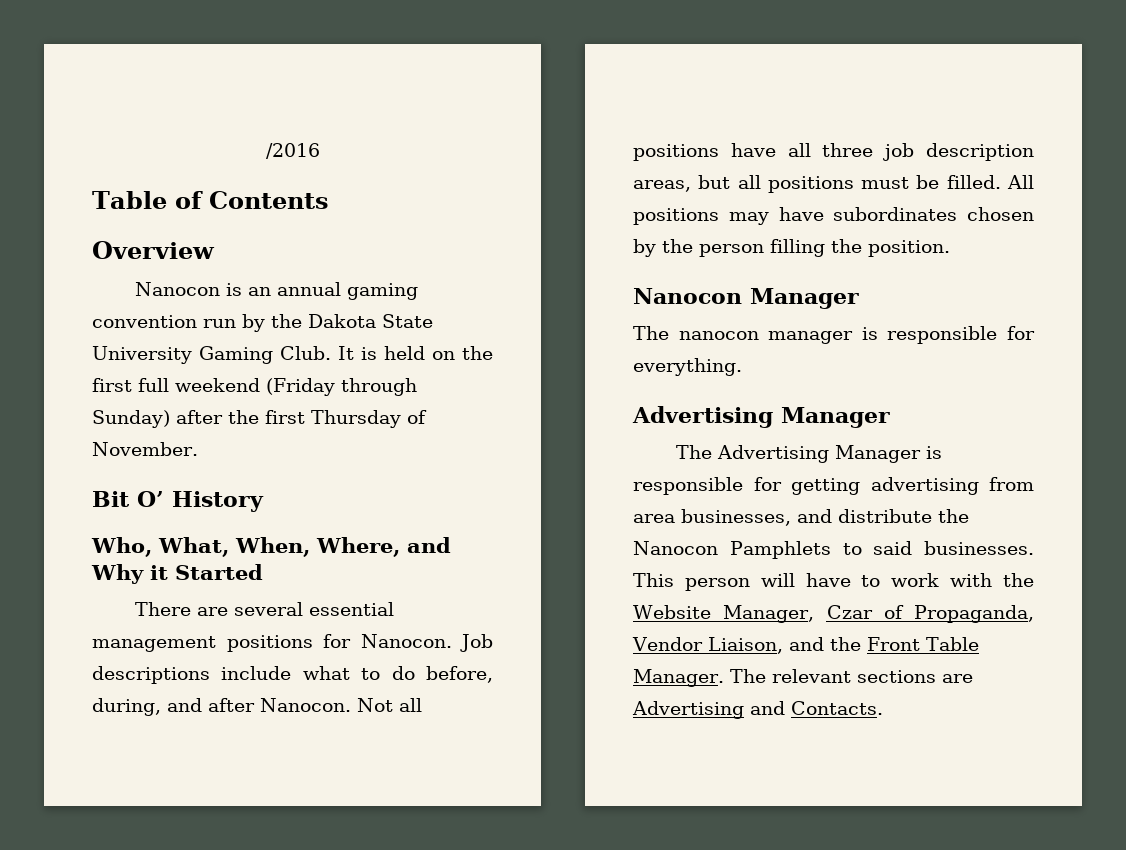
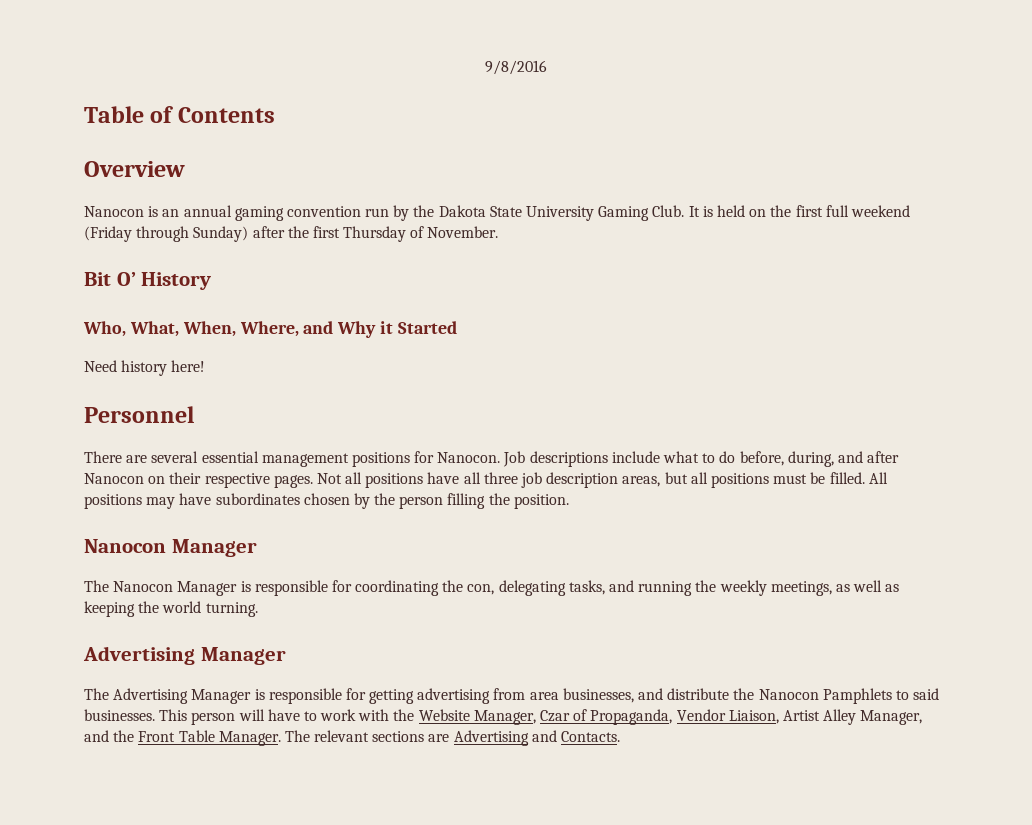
[265,143,320,159] /2016 -> [485,60,547,75] 9/8/2016
(263, 572) none -> [84,360,206,376] [84,406,194,423] // Need history here! // Personnel
[260,698,351,712] Nanocon. -> [84,472,313,488] Nanocon on their respective pages.
[678,326,1035,344] [633,358,742,376] nanocon manager is responsible for everything. -> [113,580,900,596] [84,601,258,617] Nanocon Manager is responsible for coordinating the con, delegating tasks, and running the weekly meetings, as well as keeping the world turning.
(783, 645) none -> [782,709,923,725] Artist Alley Manager,

